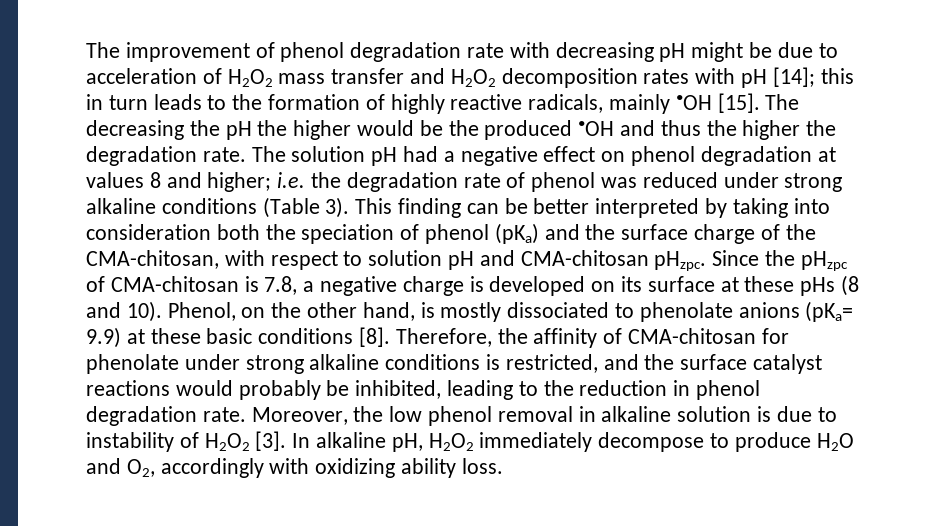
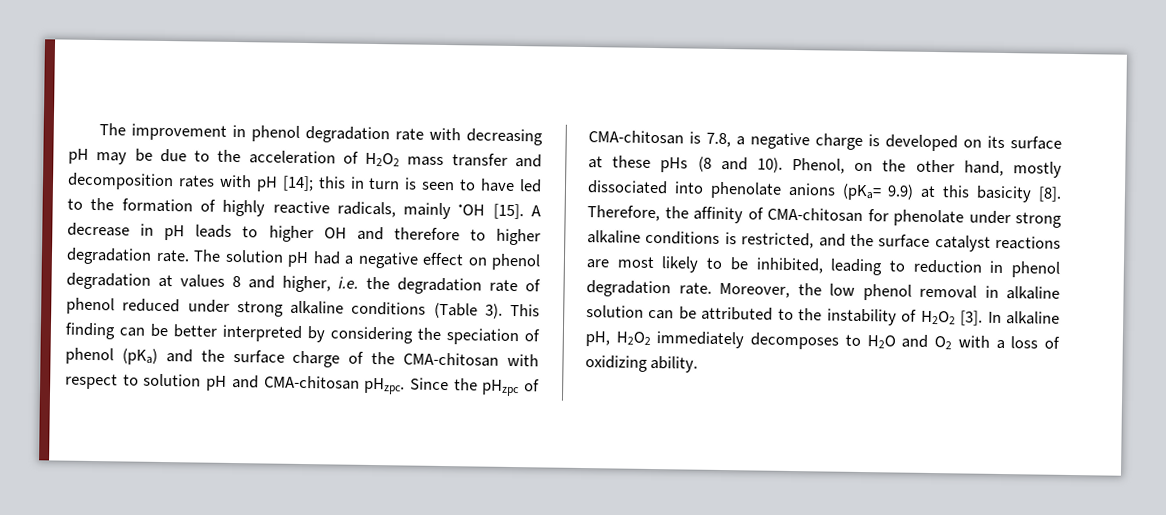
[255,42,275,58] of -> [232,124,247,138] in
[691,42,744,62] might -> [96,152,128,165] may
(838, 50) none -> [217,149,242,163] the
[450,69,496,87] H2O2 -> (542, 161) none
[153,94,202,110] leads -> [404,177,543,193] is seen to have led
[765,94,800,110] [86,120,837,140] The decreasing the pH the higher would be the produced •OH and thus the higher the -> [531,205,541,217] [67,222,542,246] A decrease in pH leads to higher OH and therefore to higher
[207,172,272,192] higher; -> [282,275,331,293] higher,
[601,177,638,188] was -> (115, 306) none
[732,198,830,218] [86,224,260,240] taking into consideration both -> [330,326,413,344] considering
[86,250,219,269] CMA-chitosan, -> [403,352,500,367] CMA-chitosan
[420,302,435,318] is -> (1004, 168) none
[615,303,635,318] to -> [673,181,704,194] into
[150,328,354,344] these basic conditions -> [942,185,1033,203] this basicity
[175,380,321,400] would probably -> [586,256,724,273] are most likely to
[543,380,574,396] the -> (905, 266) none
[757,406,837,422] is due to -> [648,306,823,321] can be attributed to the
[598,432,854,452] [86,458,503,478] decompose to produce H2O and O2, accordingly with oxidizing ability loss. -> [750,332,1060,350] [585,355,699,373] decomposes to H2O and O2 with a loss of oxidizing ability.

